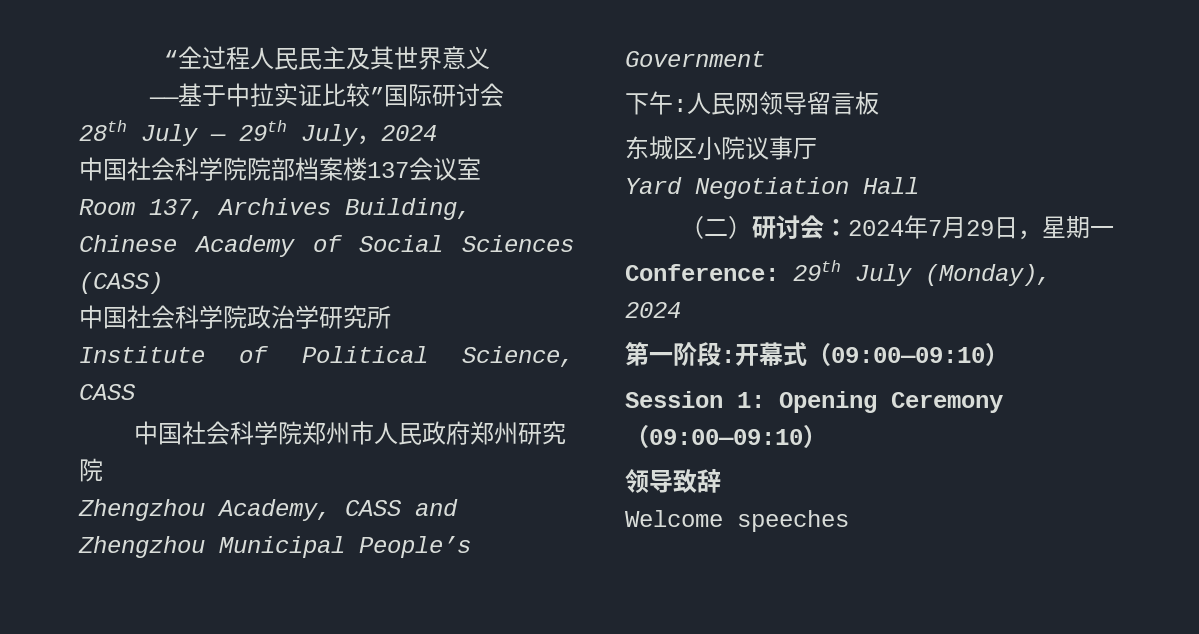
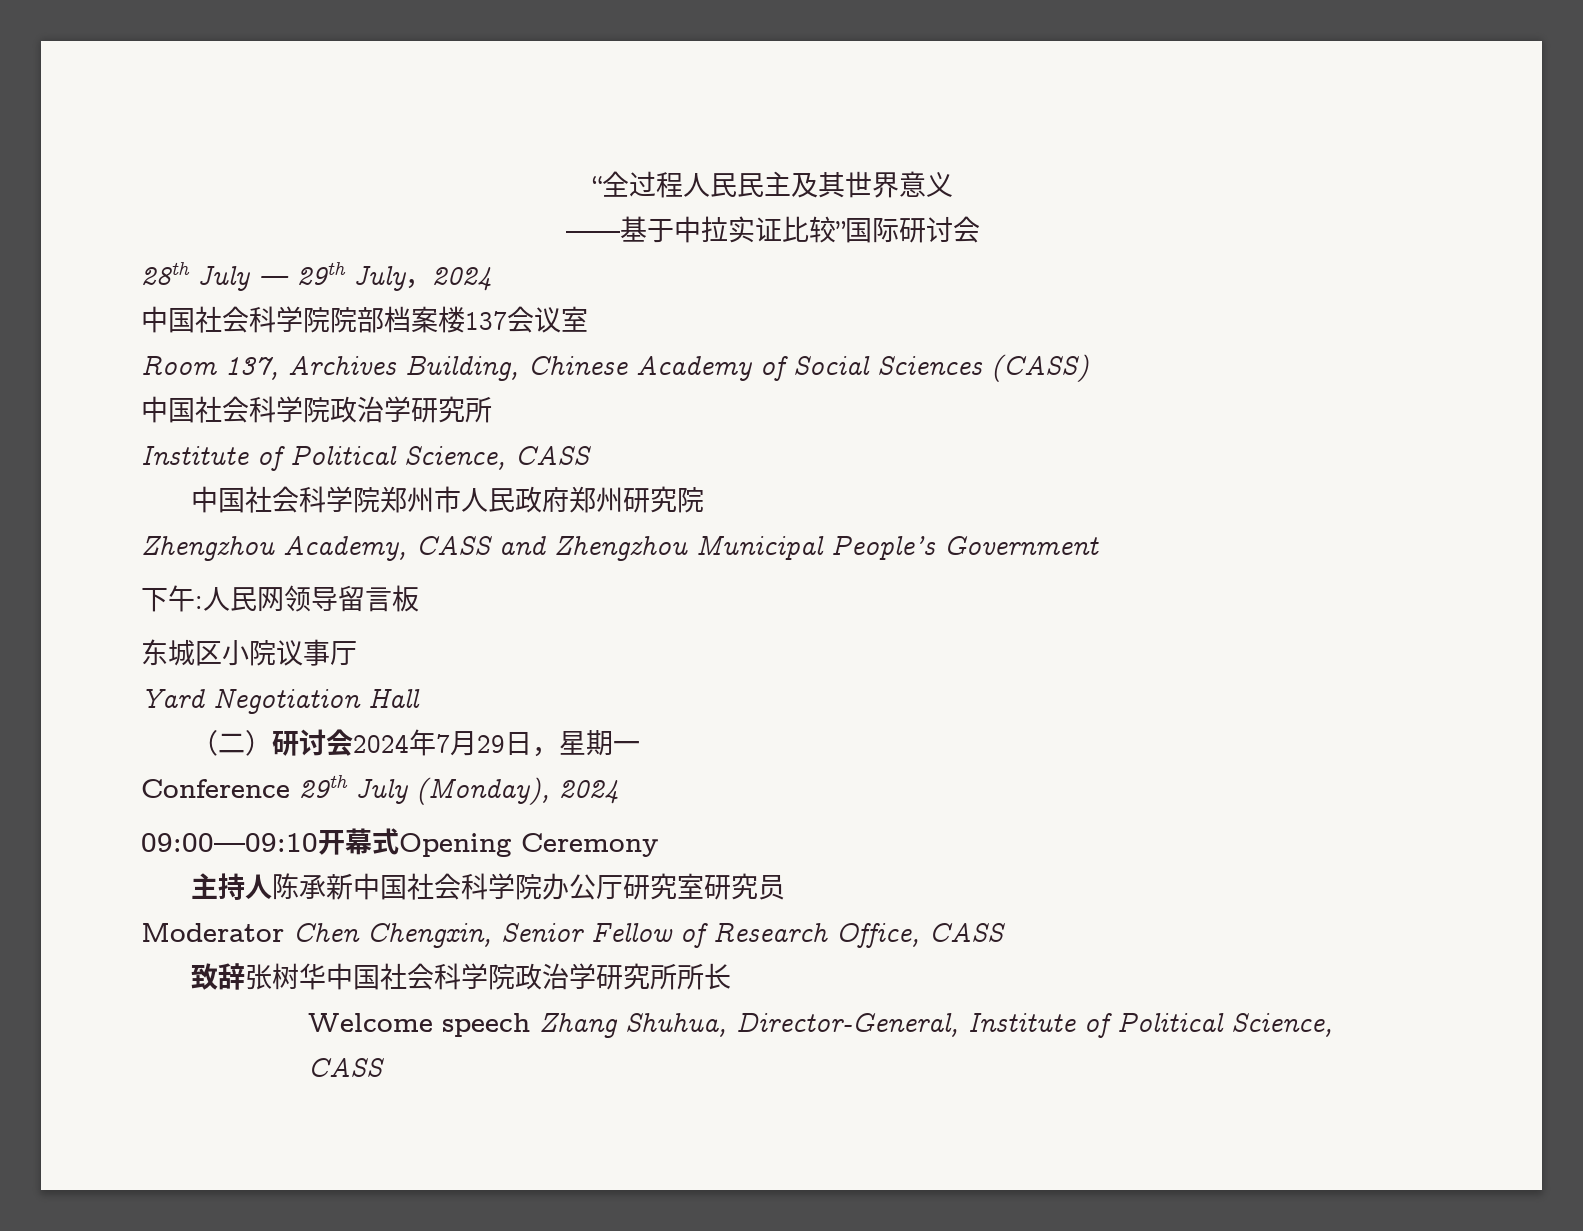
[824,219,849,236] ： -> (354, 742) none
[625,264,779,281] Conference: -> [141,779,290,798] Conference
[625,342,1009,366] [625,391,1003,413] [625,424,827,448] [625,469,721,493] [625,510,849,532] 第一阶段:开幕式（09:00—09:10） // Session 1: Opening Ceremony（09:00—09:10） // 领导致辞 // Welcome speeches -> [141,828,659,857] [191,873,786,900] [141,922,1005,948] [191,963,732,990] [308,1012,1334,1038] [308,1058,385,1077] 09:00—09:10开幕式Opening Ceremony // 主持人陈承新中国社会科学院办公厅研究室研究员 // Moderator Chen Chengxin, Senior Fellow of Research Office, CASS // 致辞张树华中国社会科学院政治学研究所所长 // Welcome speech Zhang Shuhua, Director-General, Institute of Political Science, CASS

